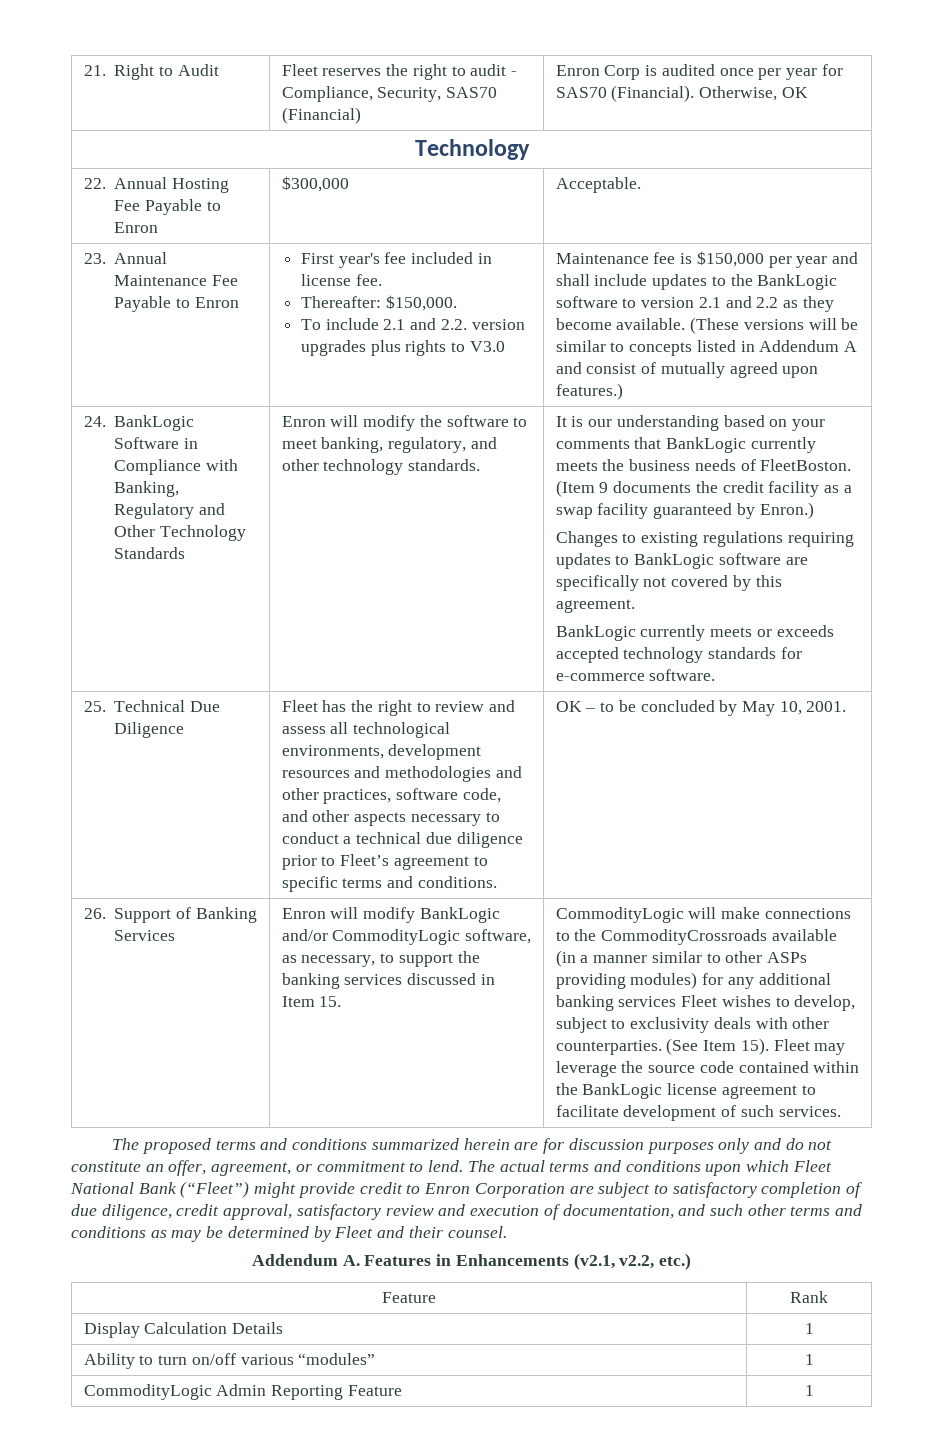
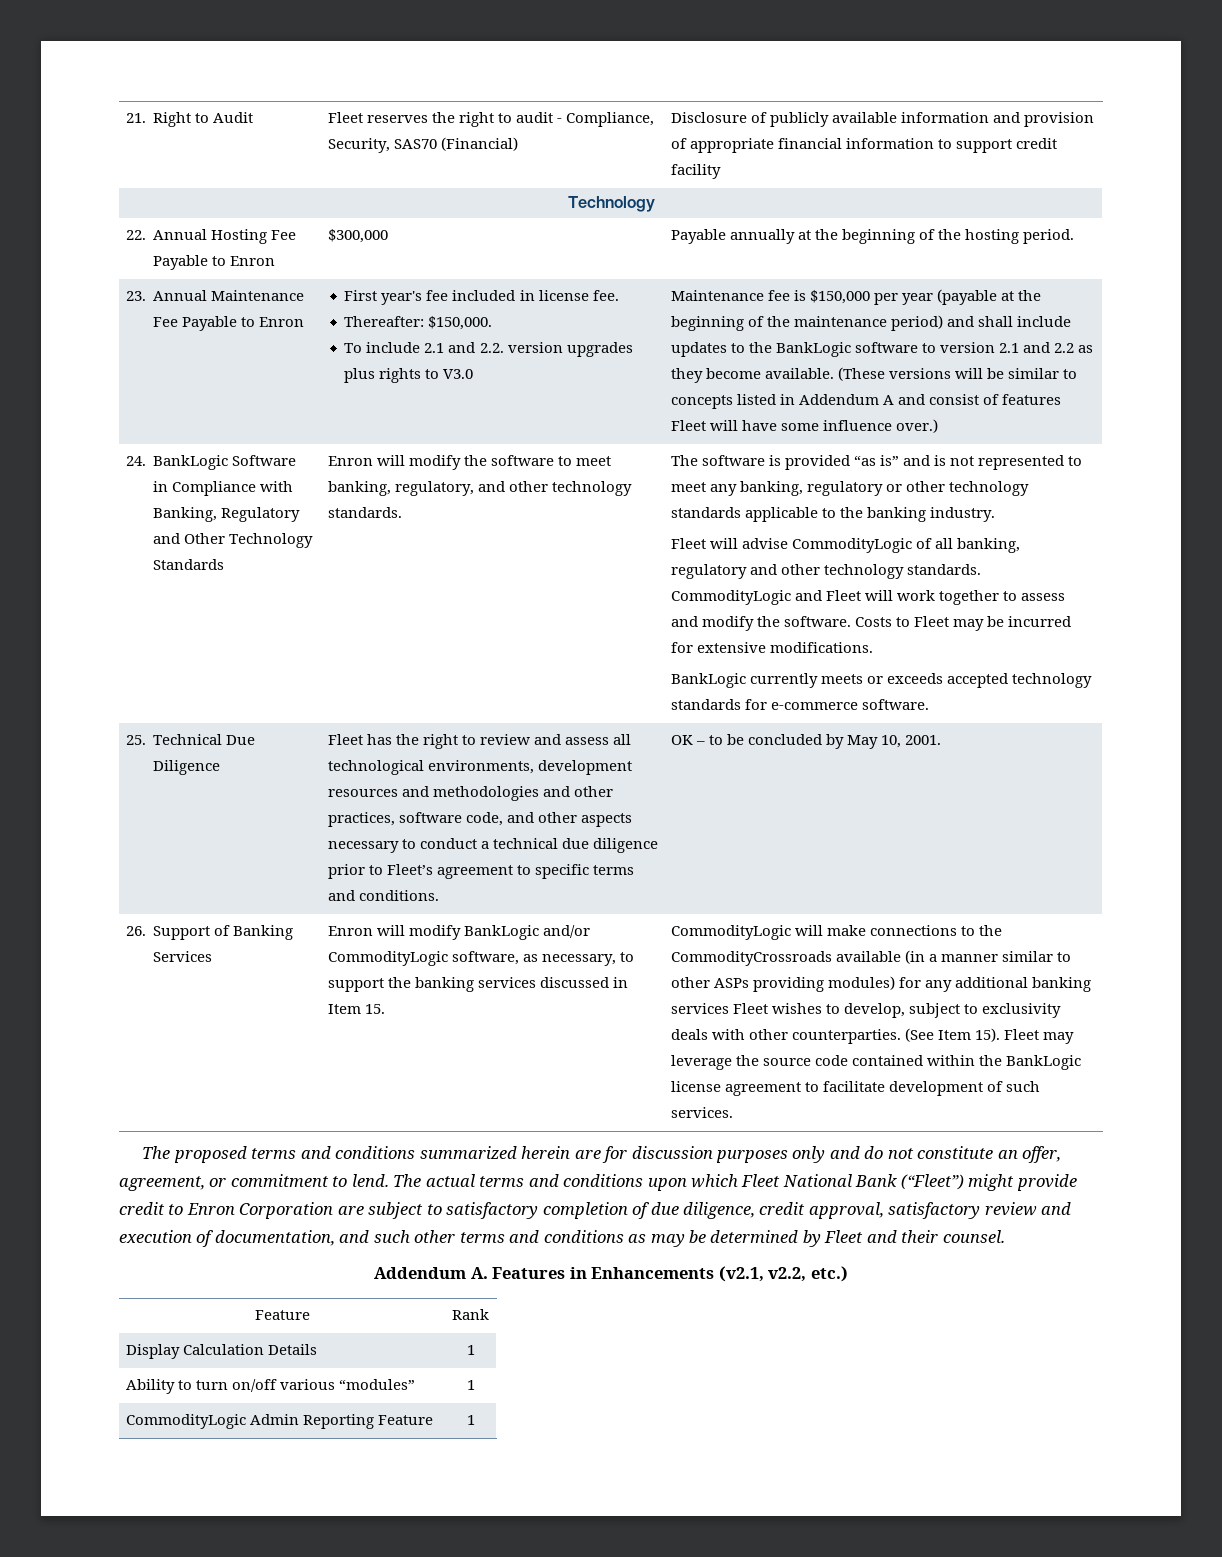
[555,64,843,80] [555,85,808,102] Enron Corp is audited once per year for SAS70 (Financial). Otherwise, OK -> [670,112,1095,127] [670,138,1058,153] [670,164,721,179] Disclosure of publicly available information and provision of appropriate financial information to support credit facility
[555,177,641,193] Acceptable. -> [670,229,1075,244] Payable annually at the beginning of the hosting period.
(828, 262) none -> [937,289,1042,305] [670,315,944,331] (payable at the beginning of the maintenance period)
[660,362,819,378] [555,383,623,400] mutually agreed upon features.) -> [1002,394,1062,405] [670,419,939,433] features Fleet will have some influence over.)
[555,415,825,431] [555,437,816,453] [555,459,852,471] [555,480,852,497] [555,502,814,519] [555,531,854,547] [555,553,808,569] [555,575,782,591] [555,599,635,613] It is our understanding based on your comments that BankLogic currently meets the business needs of FleetBoston. (Item 9 documents the credit facility as a swap facility guaranteed by Enron.) // Changes to existing regulations requiring updates to BankLogic software are specifically not covered by this agreement. -> [670,455,1083,470] [670,481,1030,496] [670,507,996,522] [670,538,1021,553] [670,564,982,579] [670,590,1066,605] [670,616,1072,631] [670,642,873,653] The software is provided “as is” and is not represented to meet any banking, regulatory or other technology standards applicable to the banking industry. // Fleet will advise CommodityLogic of all banking, regulatory and other technology standards. CommodityLogic and Fleet will work together to assess and modify the software. Costs to Fleet may be incurred for extensive modifications.

